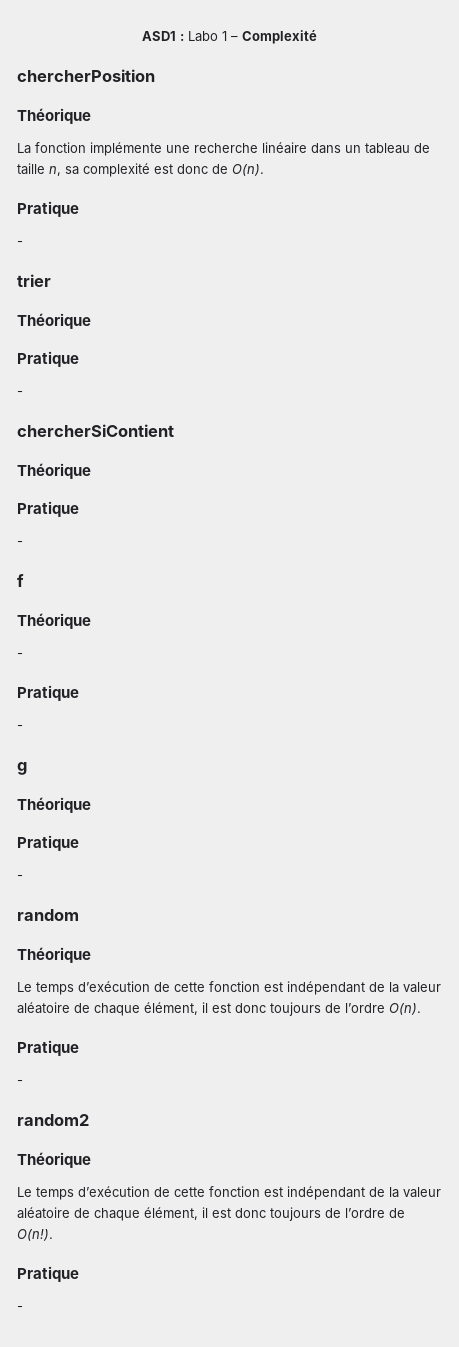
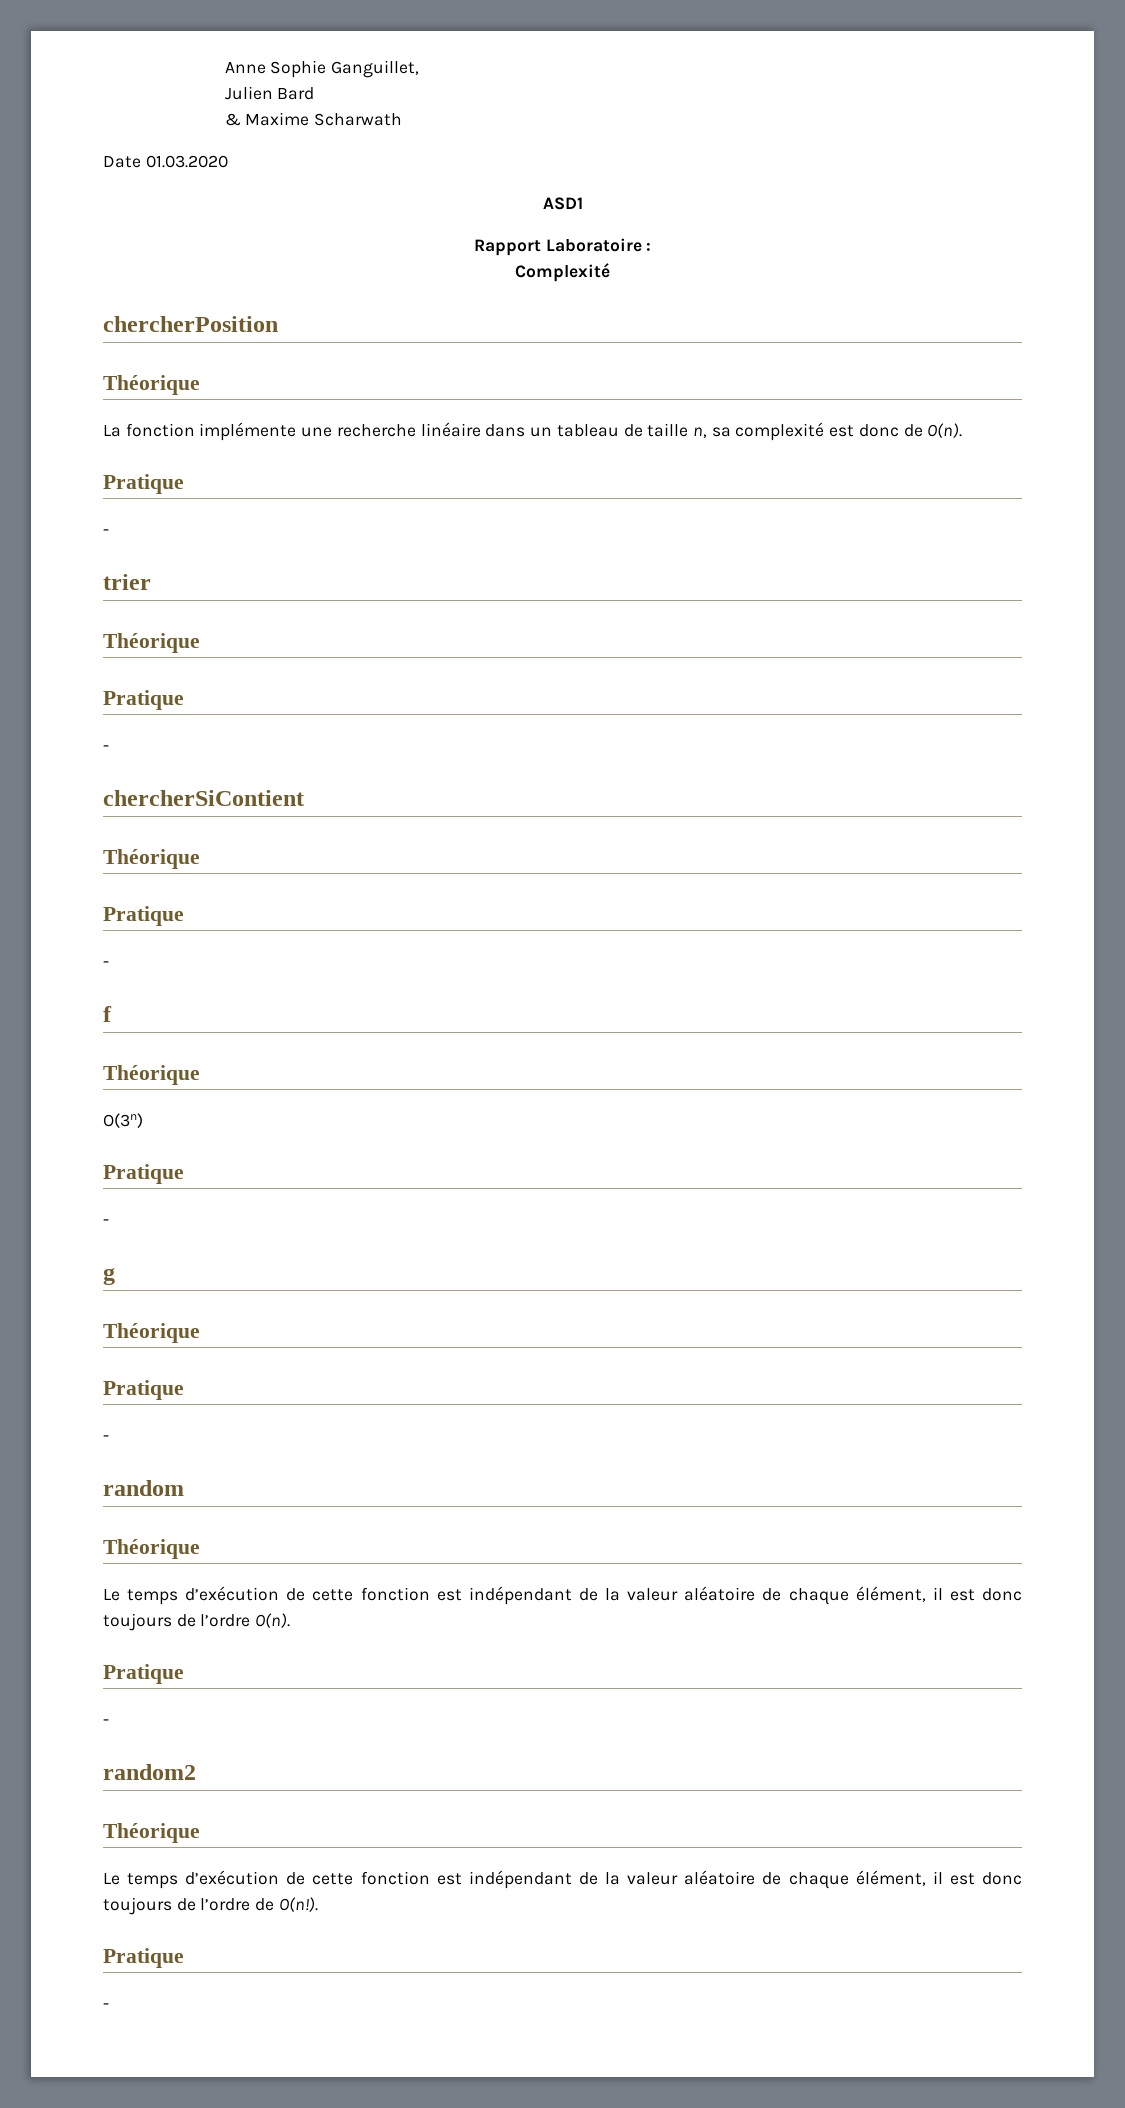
(142, 36) none -> [224,60,420,78] [224,86,315,100] [224,112,403,126] [103,155,228,168] Anne Sophie Ganguillet, // Julien Bard // & Maxime Scharwath // Date 01.03.2020 //
(176, 36) none -> [473,238,642,256] // Rapport Laboratoire
[188,31,238,42] Labo 1 – -> (652, 246) //
[17,653,23,658] - -> [103,1113,143,1128] O(3n)

